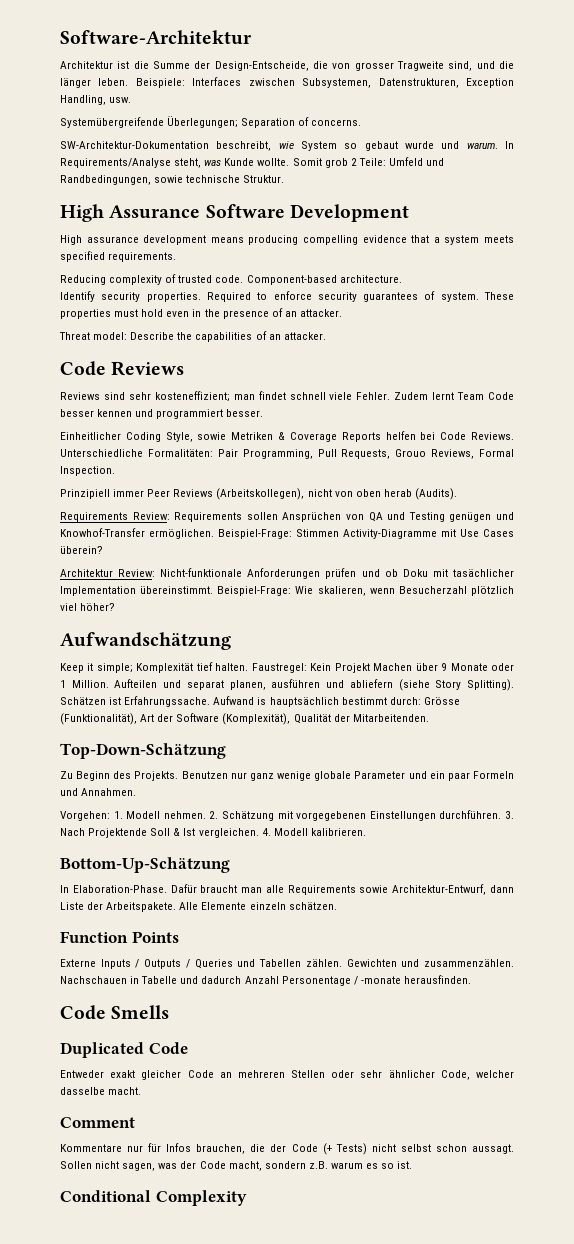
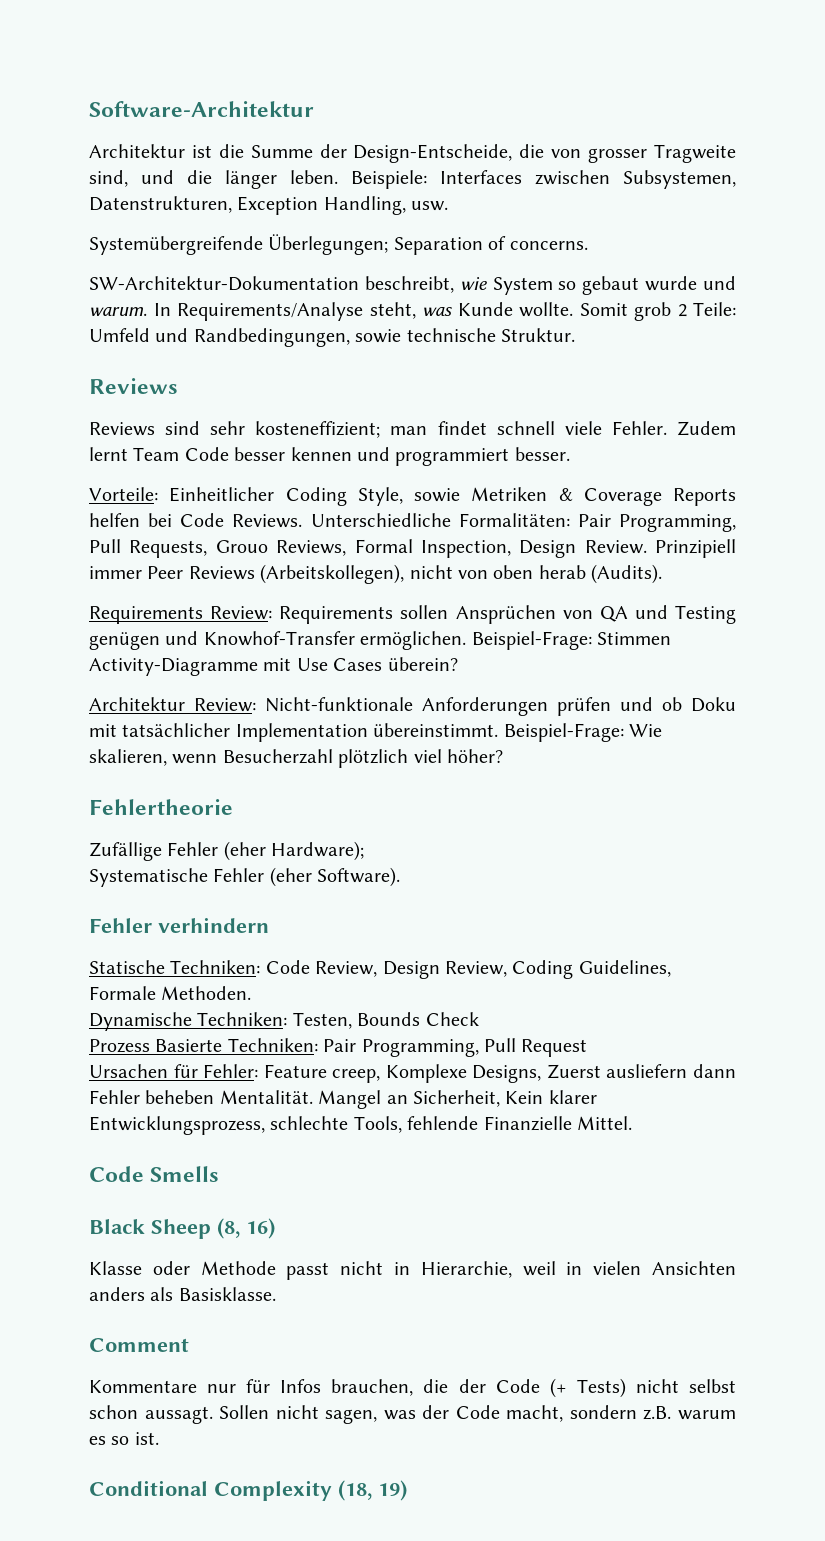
[60,204,409,222] [60,235,515,245] [60,251,177,262] [60,274,402,285] [60,291,514,302] [60,308,342,319] [59,331,326,342] [60,361,106,376] High Assurance Software Development // High assurance development means producing compelling evidence that a system meets specified requirements. // Reducing complexity of trusted code. Component-based architecture. // Identify security properties. Required to enforce security guarantees of system. These properties must hold even in the presence of an attacker. // Threat model: Describe the capabilities of an attacker. // Code -> (575, 335) none
(264, 413) none -> [89,487,158,501] Vorteile:
[60,466,115,476] Inspection. // -> [420,540,647,558] Inspection, Design Review.
[452,569,514,577] tasächlicher -> [122,723,231,737] tatsächlicher
[60,632,231,650] [60,662,514,673] [60,679,514,691] [60,696,460,707] [60,713,429,725] [60,743,226,759] [60,771,514,781] [60,788,137,796] [60,810,514,821] [60,828,366,838] [60,857,230,873] [60,884,514,895] [60,902,337,912] [60,931,179,943] [60,959,514,969] [60,975,471,986] [60,1005,170,1020] [60,1042,188,1058] [60,1070,514,1080] [60,1087,142,1095] Aufwandschätzung // Keep it simple; Komplexität tief halten. Faustregel: Kein Projekt Machen über 9 Monate oder 1 Million. Aufteilen und separat planen, ausführen und abliefern (siehe Story Splitting). Schätzen ist Erfahrungssache. Aufwand is hauptsächlich bestimmt durch: Grösse (Funktionalität), Art der Software (Komplexität), Qualität der Mitarbeitenden. // Top-Down-Schätzung // Zu Beginn des Projekts. Benutzen nur ganz wenige globale Parameter und ein paar Formeln und Annahmen. // Vorgehen: 1. Modell nehmen. 2. Schätzung mit vorgegebenen Einstellungen durchführen. 3. Nach Projektende Soll & Ist vergleichen. 4. Modell kalibrieren. // Bottom-Up-Schätzung // In Elaboration-Phase. Dafür braucht man alle Requirements sowie Architektur-Entwurf, dann Liste der Arbeitspakete. Alle Elemente einzeln schätzen. // Function Points // Externe Inputs / Outputs / Queries und Tabellen zählen. Gewichten und zusammenzählen. Nachschauen in Tabelle und dadurch Anzahl Personentage / -monate herausfinden. // Code Smells // Duplicated Code // Entweder exakt gleicher Code an mehreren Stellen oder sehr ähnlicher Code, welcher dasselbe macht. -> [89,799,233,815] [89,841,365,861] [89,867,401,887] [89,917,269,933] [89,960,671,979] [89,986,252,1000] [89,1012,479,1031] [89,1038,588,1057] [89,1064,736,1083] [89,1090,597,1109] [89,1116,632,1135] [89,1166,220,1182] [89,1218,275,1239] [89,1261,736,1280] [89,1287,276,1301] Fehlertheorie // Zufällige Fehler (eher Hardware); // Systematische Fehler (eher Software). // Fehler verhindern // Statische Techniken: Code Review, Design Review, Coding Guidelines, Formale Methoden. // Dynamische Techniken: Testen, Bounds Check // Prozess Basierte Techniken: Pair Programming, Pull Request // Ursachen für Fehler: Feature creep, Komplexe Designs, Zuerst ausliefern dann Fehler beheben Mentalität. Mangel an Sicherheit, Kein klarer Entwicklungsprozess, schlechte Tools, fehlende Finanzielle Mittel. // Code Smells // Black Sheep (8, 16) // Klasse oder Methode passt nicht in Hierarchie, weil in vielen Ansichten anders als Basisklasse.
(247, 1198) none -> [338,1480,407,1501] (18, 19)

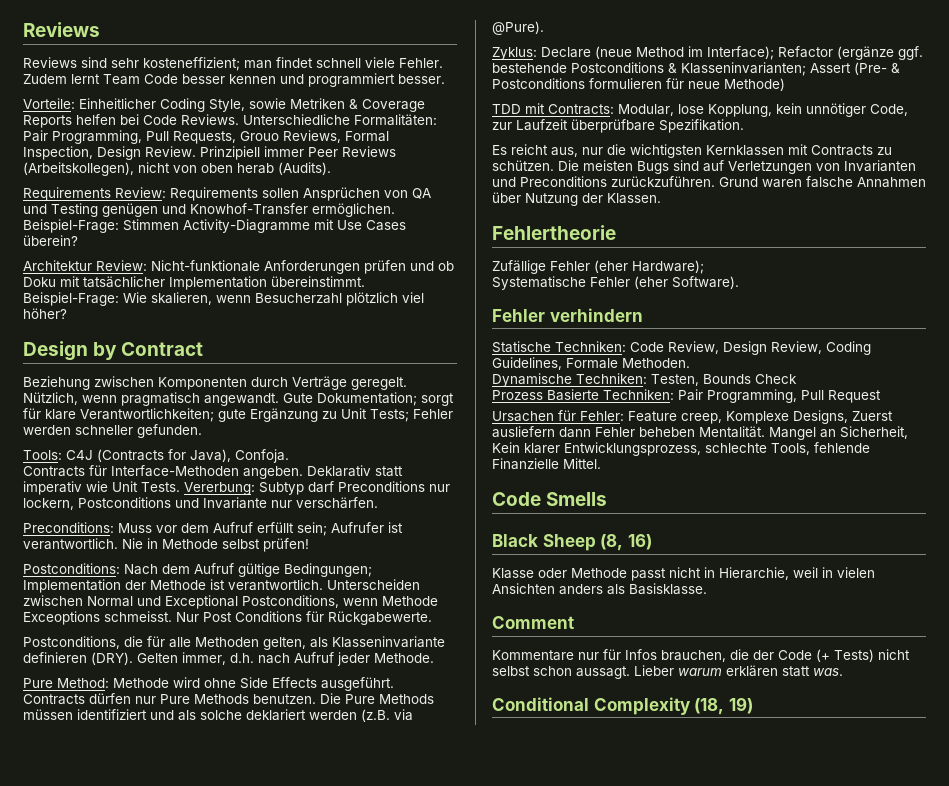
[89,101,314,117] [89,144,737,163] [89,170,736,189] [89,196,449,215] [89,234,588,255] [89,276,737,295] [89,302,736,321] [89,328,575,347] Software-Architektur // Architektur ist die Summe der Design-Entscheide, die von grosser Tragweite sind, und die länger leben. Beispiele: Interfaces zwischen Subsystemen, Datenstrukturen, Exception Handling, usw. // Systemübergreifende Überlegungen; Separation of concerns. // SW-Architektur-Dokumentation beschreibt, wie System so gebaut wurde und warum. In Requirements/Analyse steht, was Kunde wollte. Somit grob 2 Teile: Umfeld und Randbedingungen, sowie technische Struktur. // -> (23, 29) none
(503, 756) none -> [23,341,204,361] [23,376,407,390] [23,392,454,406] [23,408,453,422] [23,424,202,438] [23,449,289,463] [23,465,403,479] [23,481,450,495] [23,497,378,510] [23,522,403,536] [23,538,309,552] [23,563,372,577] [23,579,420,593] [23,595,438,609] [23,611,432,625] [23,636,445,650] [23,652,434,666] [23,677,394,691] [23,693,434,705] [23,709,413,722] [492,21,544,35] [492,46,923,60] [492,62,900,76] [492,78,785,91] [492,103,908,117] [492,119,744,133] [492,144,892,158] [492,160,916,174] [492,176,926,188] [492,192,661,206] // Design by Contract // Beziehung zwischen Komponenten durch Verträge geregelt. Nützlich, wenn pragmatisch angewandt. Gute Dokumentation; sorgt für klare Verantwortlichkeiten; gute Ergänzung zu Unit Tests; Fehler werden schneller gefunden. // Tools: C4J (Contracts for Java), Confoja. // Contracts für Interface-Methoden angeben. Deklarativ statt imperativ wie Unit Tests. Vererbung: Subtyp darf Preconditions nur lockern, Postconditions und Invariante nur verschärfen. // Preconditions: Muss vor dem Aufruf erfüllt sein; Aufrufer ist verantwortlich. Nie in Methode selbst prüfen! // Postconditions: Nach dem Aufruf gültige Bedingungen; Implementation der Methode ist verantwortlich. Unterscheiden zwischen Normal und Exceptional Postconditions, wenn Methode Exceoptions schmeisst. Nur Post Conditions für Rückgabewerte. // Postconditions, die für alle Methoden gelten, als Klasseninvariante definieren (DRY). Gelten immer, d.h. nach Aufruf jeder Methode. // Pure Method: Methode wird ohne Side Effects ausgeführt. Contracts dürfen nur Pure Methods benutzen. Die Pure Methods müssen identifiziert und als solche deklariert werden (z.B. via @Pure). // Zyklus: Declare (neue Method im Interface); Refactor (ergänze ggf. bestehende Postconditions & Klasseninvarianten; Assert (Pre- & Postconditions formulieren für neue Methode) // TDD mit Contracts: Modular, lose Kopplung, kein unnötiger Code, zur Laufzeit überprüfbare Spezifikation. // Es reicht aus, nur die wichtigsten Kernklassen mit Contracts zu schützen. Die meisten Bugs sind auf Verletzungen von Invarianten und Preconditions zurückzuführen. Grund waren falsche Annahmen über Nutzung der Klassen.
[219,1405,736,1424] [89,1432,159,1445] Sollen nicht sagen, was der Code macht, sondern z.B. warum es so ist. -> [634,665,843,677] Lieber warum erklären statt was.

